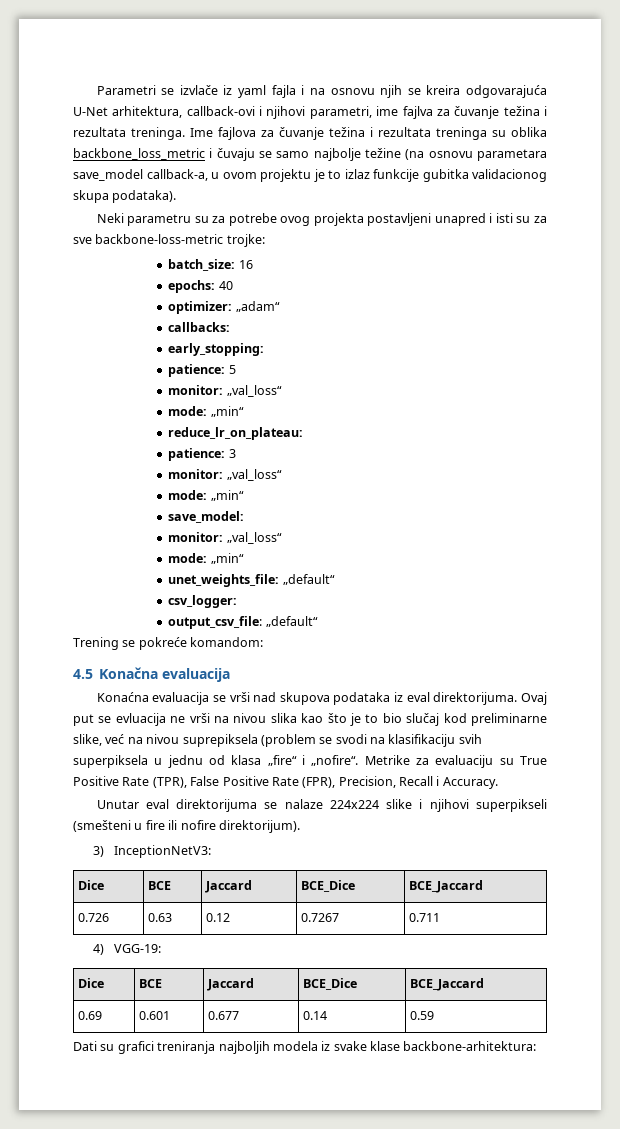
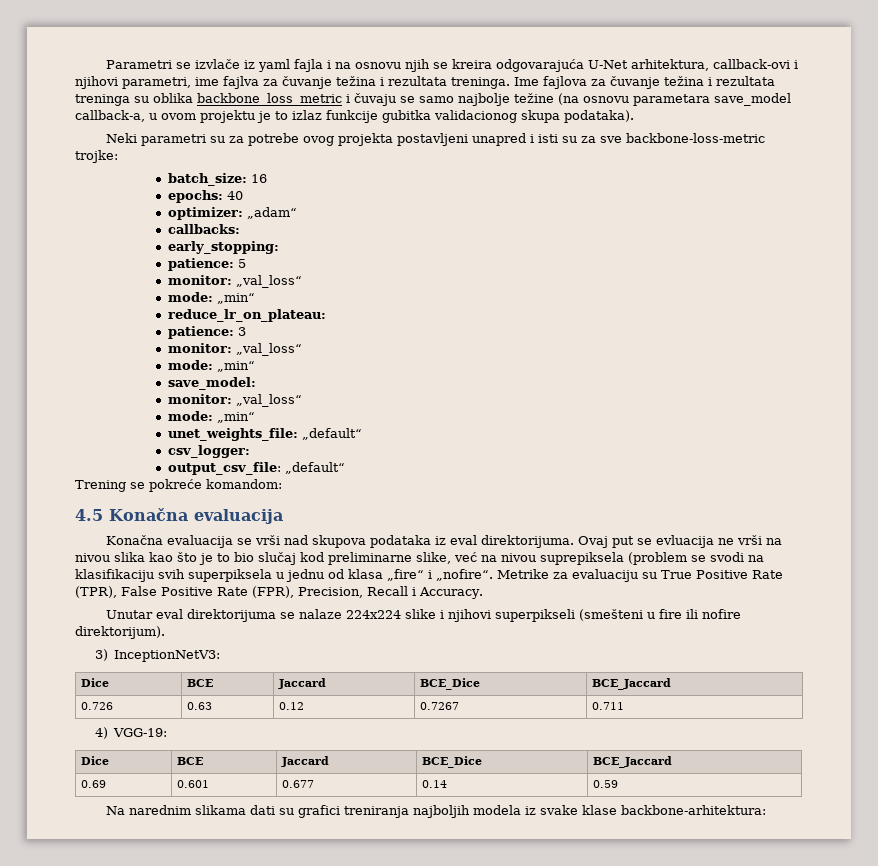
[127,214,192,226] parametru -> [141,134,207,146] parametri
[96,692,149,702] Konaćna -> [106,535,164,545] Konačna
[73,1041,97,1051] Dati -> [106,805,276,815] Na narednim slikama dati

